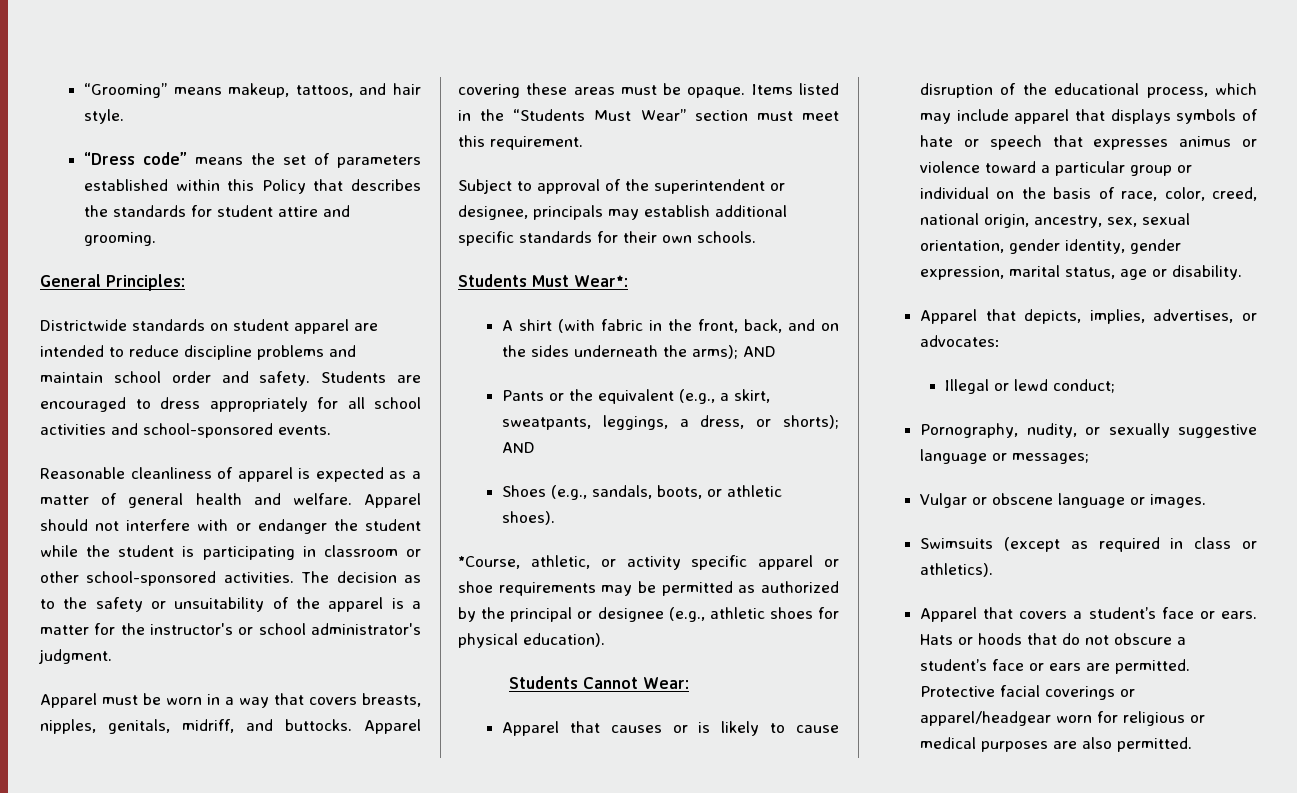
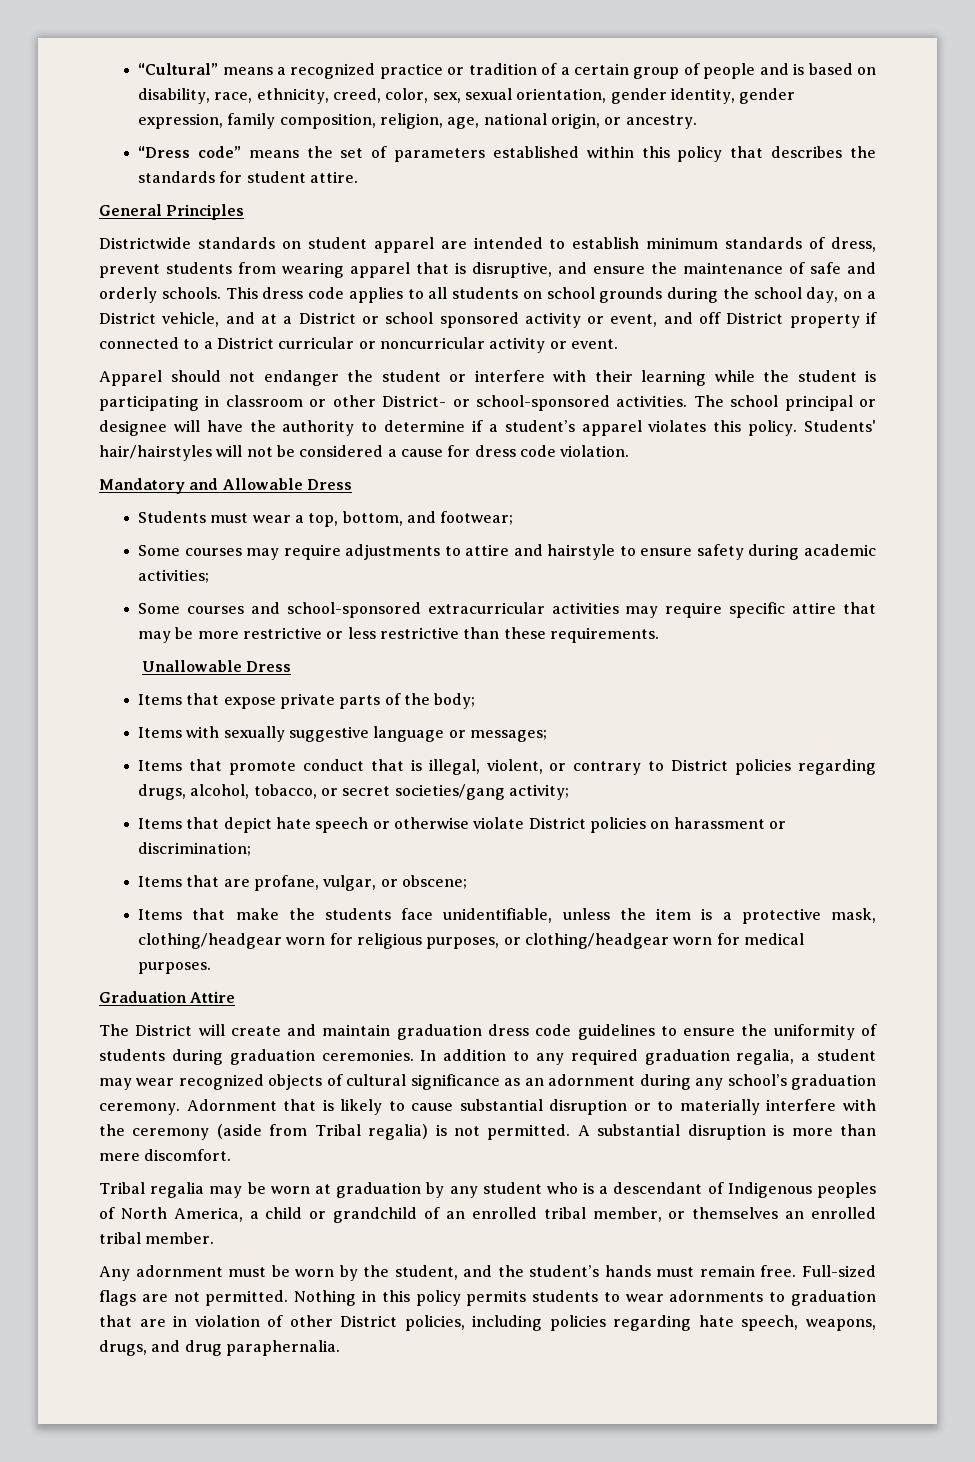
[84,83,421,98] [84,109,125,124] “Grooming” means makeup, tattoos, and hair style. -> [138,63,876,79] [138,88,796,104] [138,113,697,129] “Cultural” means a recognized practice or tradition of a certain group of people and is based on disability, race, ethnicity, creed, color, sex, sexual orientation, gender identity, gender expression, family composition, religion, age, national origin, or ancestry.
[261,179,306,194] Policy -> [677,146,723,162] policy
[278,205,351,217] [84,232,157,246] attire and grooming. -> [310,171,359,183] attire.
[106,274,185,291] Principles: -> [166,204,245,220] Principles
[129,345,356,360] [40,371,421,386] [40,397,421,412] [40,423,331,438] [40,467,421,482] [40,493,421,508] [40,519,421,534] reduce discipline problems and maintain school order and safety. Students are encouraged to dress appropriately for all school activities and school-sponsored events. // Reasonable cleanliness of apparel is expected as a matter of general health and welfare. Apparel should not interfere with or endanger the student -> [572,237,876,252] [99,262,876,278] [99,287,876,303] [99,312,877,328] [99,337,618,353] [99,370,706,386] establish minimum standards of dress, prevent students from wearing apparel that is disruptive, and ensure the maintenance of safe and orderly schools. This dress code applies to all students on school grounds during the school day, on a District vehicle, and at a District or school sponsored activity or event, and off District property if connected to a District curricular or noncurricular activity or event. // Apparel should not endanger the student or interfere with their learning
(79, 577) none -> [382,395,470,407] District- or
[336,571,421,583] [40,597,421,612] [40,623,421,635] [38,649,112,664] [40,693,421,708] [40,719,421,734] [458,83,839,98] [458,109,839,121] [458,135,583,150] [458,179,785,194] [458,205,787,220] [458,231,756,246] [458,274,628,287] [502,319,839,333] [502,345,777,359] [502,389,771,404] [502,415,839,430] [502,442,536,453] [502,485,783,500] [502,511,556,525] [458,555,839,570] [458,581,839,596] [458,607,839,622] [458,633,605,648] [508,676,689,689] [502,721,839,736] [920,83,1257,98] [920,109,1258,124] [920,135,1257,150] [920,161,1193,176] [920,187,1257,201] [920,213,1191,228] [920,239,1182,254] [920,265,1243,280] [920,309,1257,324] [920,335,1001,347] [945,379,1116,394] [920,423,1101,438] decision as to the safety or unsuitability of the apparel is a matter for the instructor's or school administrator's judgment. // Apparel must be worn in a way that covers breasts, nipples, genitals, midriff, and buttocks. Apparel covering these areas must be opaque. Items listed in the “Students Must Wear” section must meet this requirement. // Subject to approval of the superintendent or designee, principals may establish additional specific standards for their own schools. // Students Must Wear*: // A shirt (with fabric in the front, back, and on the sides underneath the arms); AND // Pants or the equivalent (e.g., a skirt, sweatpants, leggings, a dress, or shorts); AND // Shoes (e.g., sandals, boots, or athletic shoes). // *Course, athletic, or activity specific apparel or shoe requirements may be permitted as authorized by the principal or designee (e.g., athletic shoes for physical education). // Students Cannot Wear: // Apparel that causes or is likely to cause disruption of the educational process, which may include apparel that displays symbols of hate or speech that expresses animus or violence toward a particular group or individual on the basis of race, color, creed, national origin, ancestry, sex, sexual orientation, gender identity, gender expression, marital status, age or disability. // Apparel that depicts, implies, advertises, or advocates: // Illegal or lewd conduct; // Pornography, nudity, or -> [730,395,876,411] [99,420,876,436] [99,445,630,461] [99,478,352,494] [138,511,514,527] [138,544,876,560] [138,569,210,583] [138,602,876,618] [138,627,659,643] [141,660,292,672] [138,693,476,709] [138,726,220,738] school principal or designee will have the authority to determine if a student’s apparel violates this policy. Students' hair/hairstyles will not be considered a cause for dress code violation. // Mandatory and Allowable Dress // Students must wear a top, bottom, and footwear; // Some courses may require adjustments to attire and hairstyle to ensure safety during academic activities; // Some courses and school-sponsored extracurricular activities may require specific attire that may be more restrictive or less restrictive than these requirements. // Unallowable Dress // Items that expose private parts of the body; // Items with
[920,493,1207,508] [920,537,1257,552] [920,563,994,577] [920,607,1257,622] [920,633,1187,645] [920,659,1191,674] [920,685,1136,700] [920,711,1206,726] [920,737,1193,752] Vulgar or obscene language or images. // Swimsuits (except as required in class or athletics). // Apparel that covers a student’s face or ears. Hats or hoods that do not obscure a student’s face or ears are permitted. Protective facial coverings or apparel/headgear worn for religious or medical purposes are also permitted. -> [138,759,877,775] [138,784,570,800] [138,817,786,833] [138,842,252,856] [138,875,468,891] [138,908,876,924] [138,933,804,949] [138,962,212,974] [99,991,236,1003] [99,1024,878,1040] [99,1049,876,1065] [99,1074,876,1090] [99,1099,877,1115] [99,1124,876,1140] [99,1149,232,1161] [99,1182,876,1198] [99,1207,877,1223] [99,1232,215,1244] [99,1265,876,1281] [99,1290,877,1306] [99,1315,877,1331] [99,1340,340,1356] Items that promote conduct that is illegal, violent, or contrary to District policies regarding drugs, alcohol, tobacco, or secret societies/gang activity; // Items that depict hate speech or otherwise violate District policies on harassment or discrimination; // Items that are profane, vulgar, or obscene; // Items that make the students face unidentifiable, unless the item is a protective mask, clothing/headgear worn for religious purposes, or clothing/headgear worn for medical purposes. // Graduation Attire // The District will create and maintain graduation dress code guidelines to ensure the uniformity of students during graduation ceremonies. In addition to any required graduation regalia, a student may wear recognized objects of cultural significance as an adornment during any school’s graduation ceremony. Adornment that is likely to cause substantial disruption or to materially interfere with the ceremony (aside from Tribal regalia) is not permitted. A substantial disruption is more than mere discomfort. // Tribal regalia may be worn at graduation by any student who is a descendant of Indigenous peoples of North America, a child or grandchild of an enrolled tribal member, or themselves an enrolled tribal member. // Any adornment must be worn by the student, and the student’s hands must remain free. Full-sized flags are not permitted. Nothing in this policy permits students to wear adornments to graduation that are in violation of other District policies, including policies regarding hate speech, weapons, drugs, and drug paraphernalia.

